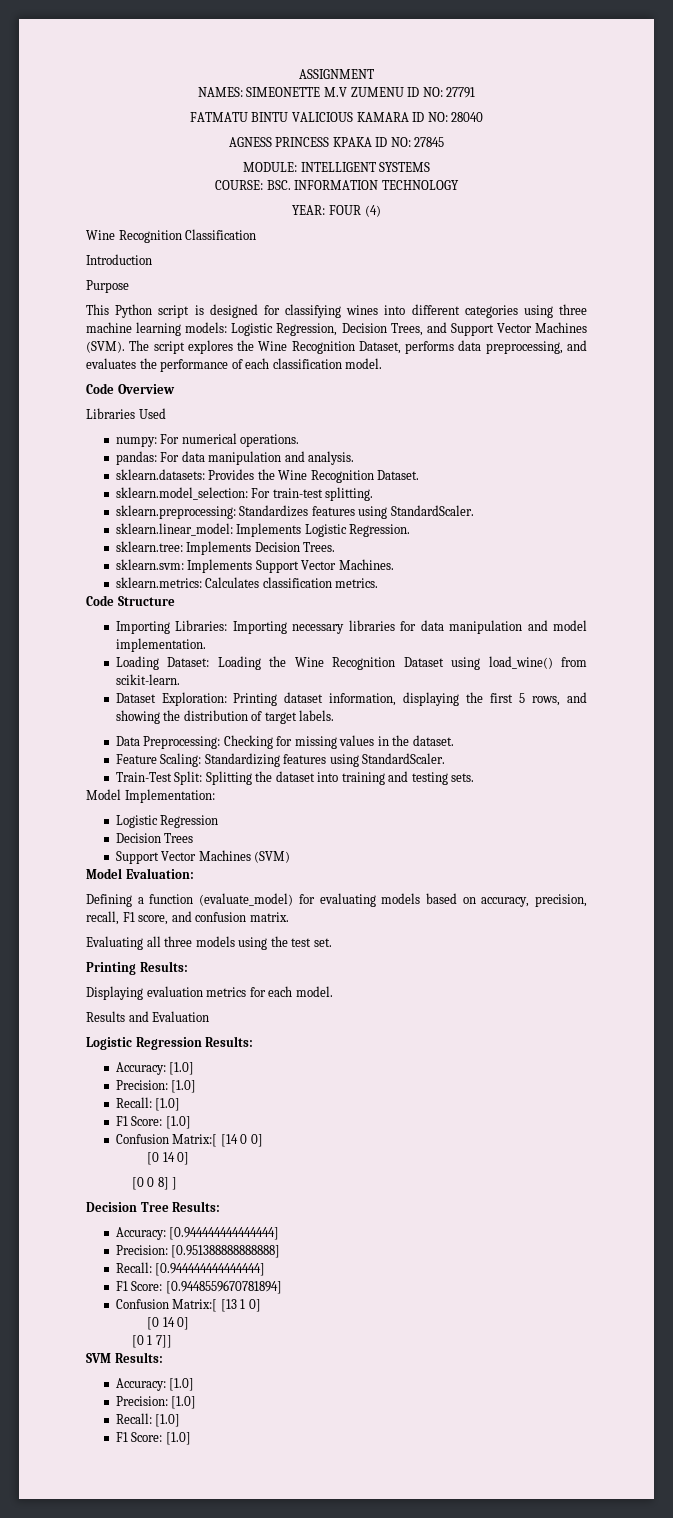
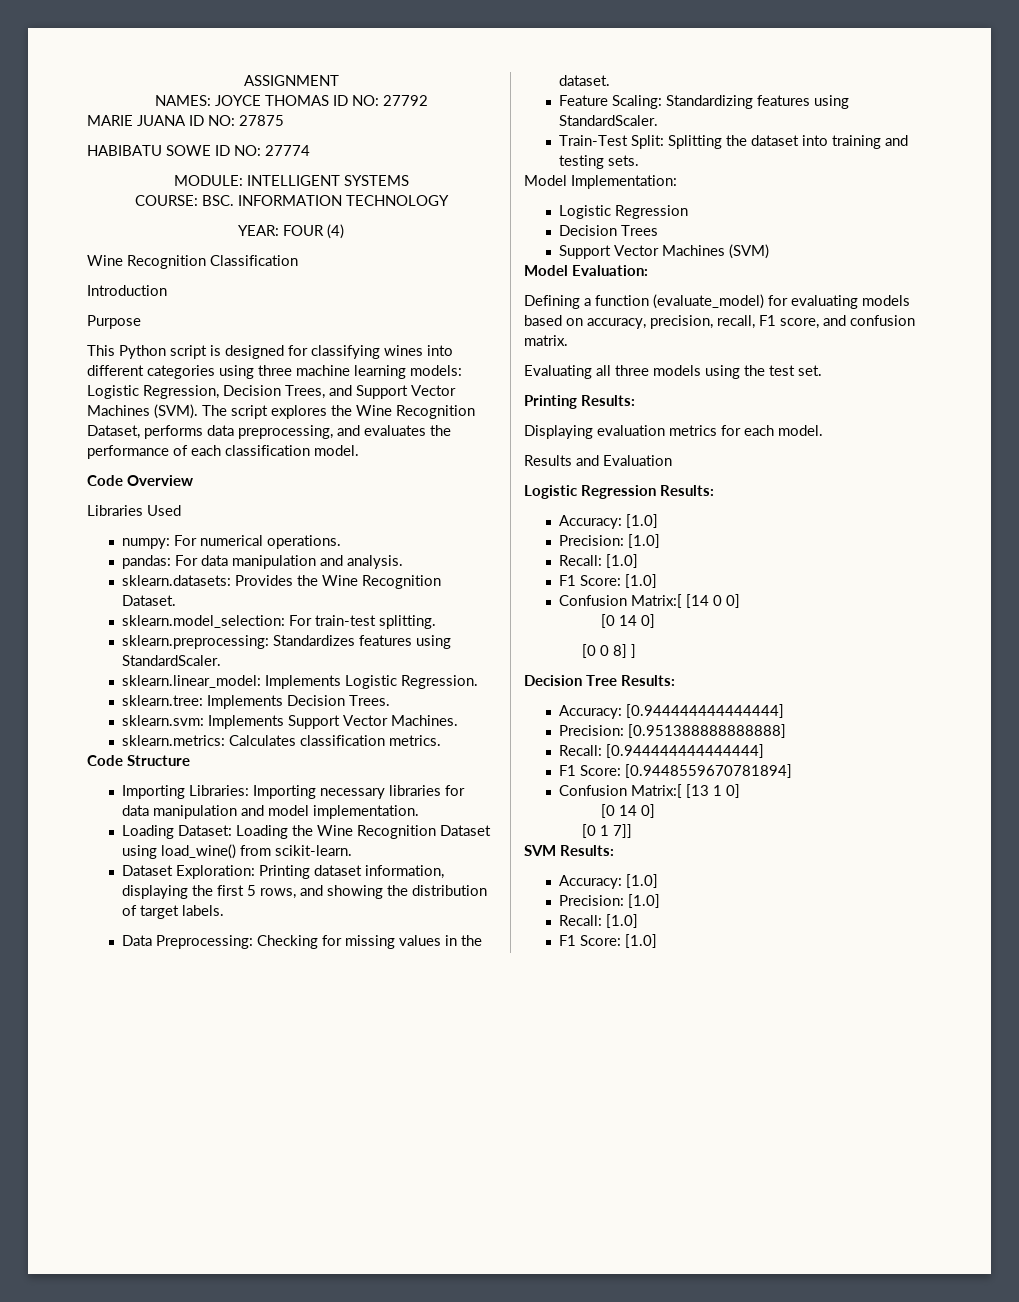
[246,87,476,98] [189,112,484,122] [228,137,445,147] SIMEONETTE M.V ZUMENU ID NO: 27791 // FATMATU BINTU VALICIOUS KAMARA ID NO: 28040 // AGNESS PRINCESS KPAKA ID NO: 27845 -> [214,95,428,106] [87,115,284,126] [87,145,310,156] JOYCE THOMAS ID NO: 27792 // MARIE JUANA ID NO: 27875 // HABIBATU SOWE ID NO: 27774

